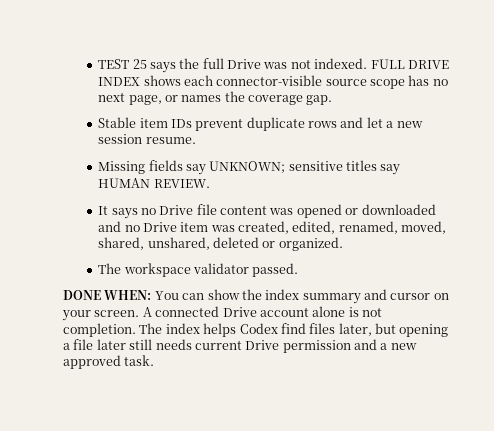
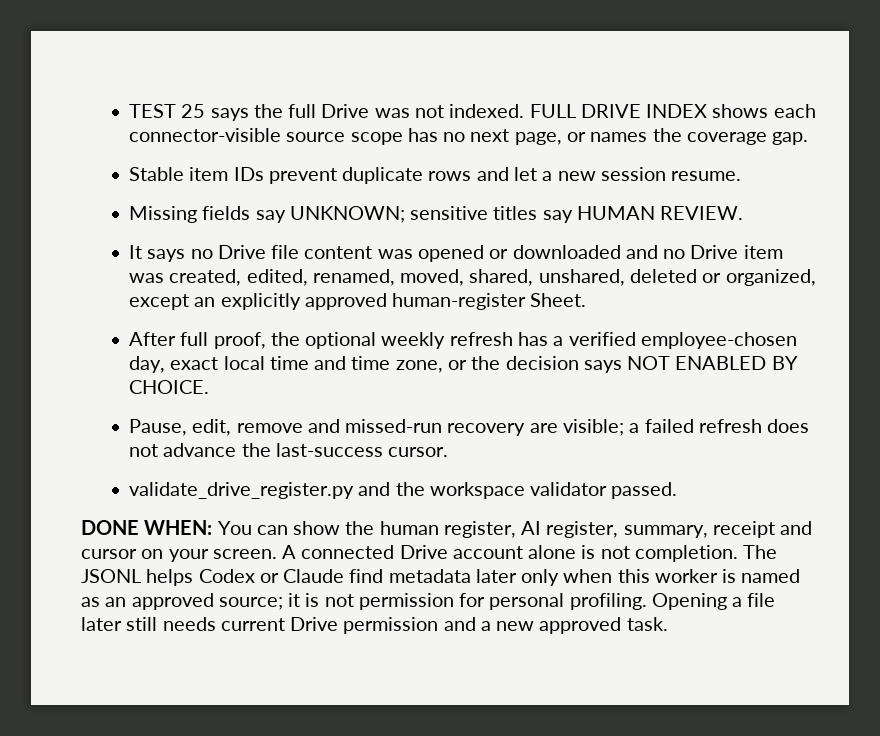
[278,237,343,251] [98,263,122,274] organized. // The -> [725,269,816,286] [129,293,587,310] [129,332,797,349] [129,356,798,373] [129,380,210,394] [129,419,810,436] [129,443,449,457] [129,482,425,499] organized, except an explicitly approved human-register Sheet. // After full proof, the optional weekly refresh has a verified employee-chosen day, exact local time and time zone, or the decision says NOT ENABLED BY CHOICE. // Pause, edit, remove and missed-run recovery are visible; a failed refresh does not advance the last-success cursor. // validate_drive_register.py and the
[265,289,361,304] index summary -> [379,521,775,538] human register, AI register, summary, receipt
[165,323,200,334] index -> [81,569,141,583] JSONL
[280,323,449,337] find files later, but opening -> [259,569,801,586] [81,593,727,610] or Claude find metadata later only when this worker is named as an approved source; it is not permission for personal profiling. Opening

